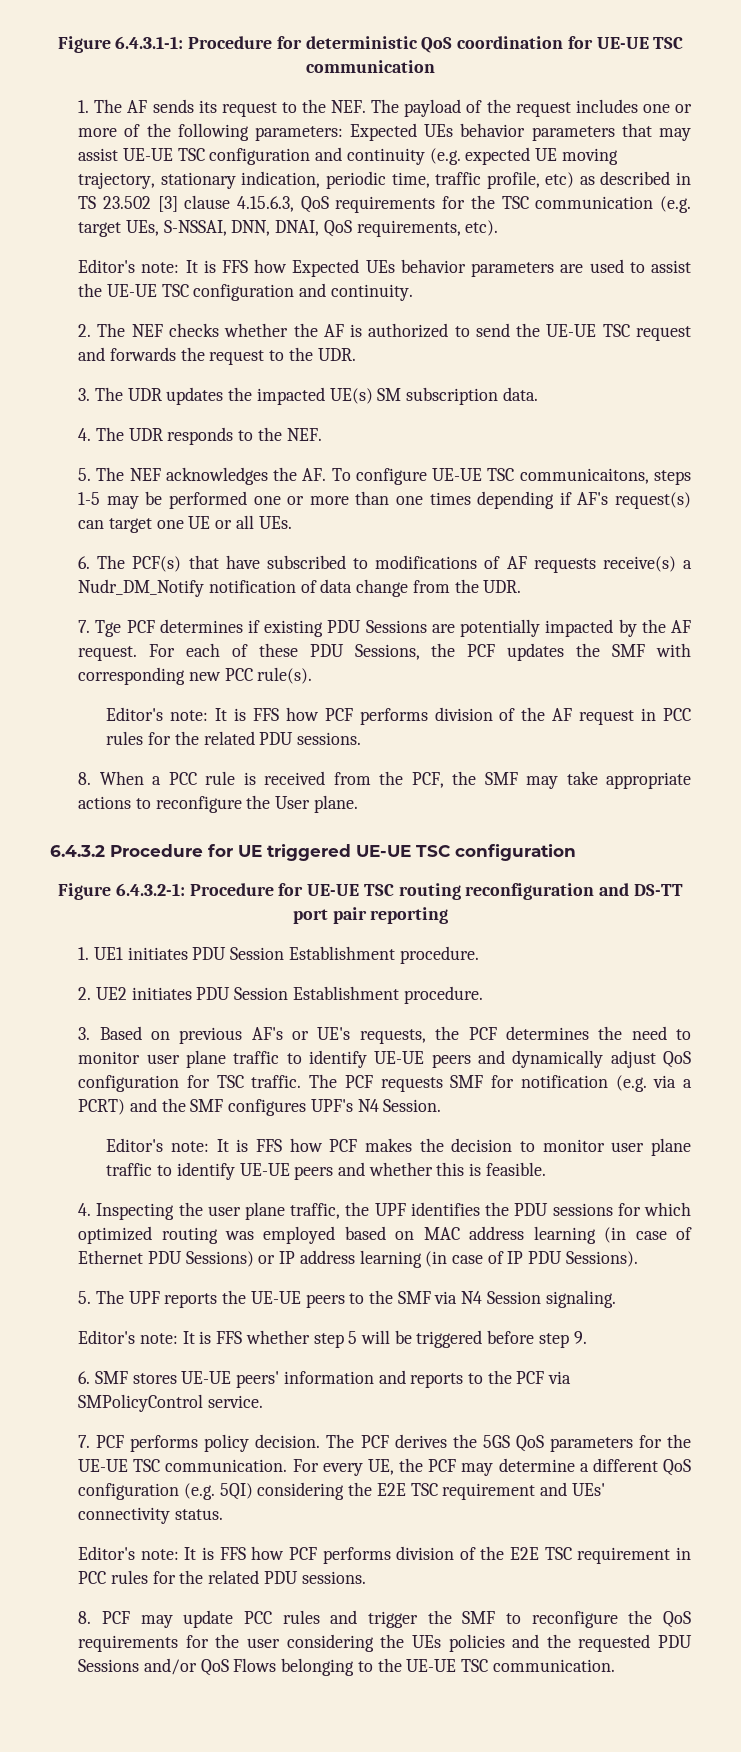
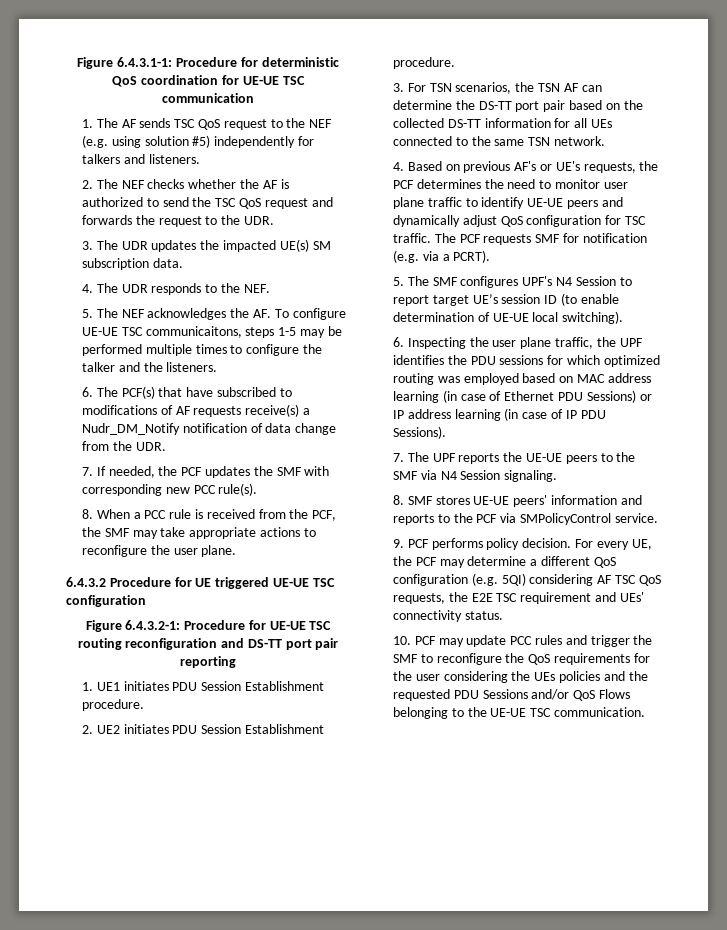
[198,99,693,117] [78,123,691,141] [78,147,618,165] [78,171,692,189] [78,195,691,213] [78,220,499,237] [78,259,691,277] [78,283,413,301] its request to the NEF. The payload of the request includes one or more of the following parameters: Expected UEs behavior parameters that may assist UE-UE TSC configuration and continuity (e.g. expected UE moving trajectory, stationary indication, periodic time, traffic profile, etc) as described in TS 23.502 [3] clause 4.15.6.3, QoS requirements for the TSC communication (e.g. target UEs, S-NSSAI, DNN, DNAI, QoS requirements, etc). // Editor's note: It is FFS how Expected UEs behavior parameters are used to assist the UE-UE TSC configuration and continuity. -> [174,118,333,130] [82,135,314,148] [82,154,200,164] TSC QoS request to the NEF (e.g. using solution #5) independently for talkers and listeners.
[546,324,630,337] UE-UE TSC -> [215,198,261,209] TSC QoS
[253,491,692,509] [78,515,292,533] one or more than one times depending if AF's request(s) can target one UE or all UEs. -> [145,344,322,356] [82,362,218,372] multiple times to configure the talker and the listeners.
[95,619,691,637] [78,643,420,661] Tge PCF determines if existing PDU Sessions are potentially impacted by the AF request. For each of these PDU Sessions, -> [96,466,155,478] If needed,
[106,707,691,725] [106,731,361,745] // Editor's note: It is FFS how PCF performs division of the AF request in PCC rules for the related PDU sessions. -> (258, 489) none
[275,796,311,809] User -> [173,548,198,555] user
(91, 1033) none -> [407,82,602,94] [393,100,643,112] [393,118,612,128] [393,136,605,146] [393,162,405,171] For TSN scenarios, the TSN AF can determine the DS-TT port pair based on the collected DS-TT information for all UEs connected to the same TSN network. // 4.
[78,1098,186,1115] PCRT) and the -> [453,250,491,263] [393,276,429,286] PCRT). // 5. The
[383,1099,442,1112] [106,1138,691,1156] [106,1162,546,1180] [78,1203,92,1216] Session. // Editor's note: It is FFS how PCF makes the decision to monitor user plane traffic to identify UE-UE peers and whether this is feasible. // 4. -> [575,276,632,286] [393,293,619,306] [393,311,624,324] [393,337,405,347] Session to report target UE’s session ID (to enable determination of UE-UE local switching). // 6.
[78,1291,92,1304] 5. -> [393,453,405,462] 7.
[78,1330,587,1348] [78,1371,91,1384] Editor's note: It is FFS whether step 5 will be triggered before step 9. // 6. -> [393,495,405,505] 8.
[78,1435,91,1448] 7. -> [393,539,405,548] 9.
[326,1434,691,1452] [78,1459,288,1472] The PCF derives the 5GS QoS parameters for the UE-UE TSC communication. -> (572, 543) none
(345, 1491) none -> [597,575,661,586] [393,593,446,604] AF TSC QoS requests,
[78,1546,691,1564] [78,1570,366,1584] [78,1611,92,1624] Editor's note: It is FFS how PCF performs division of the E2E TSC requirement in PCC rules for the related PDU sessions. // 8. -> [393,636,412,645] 10.

